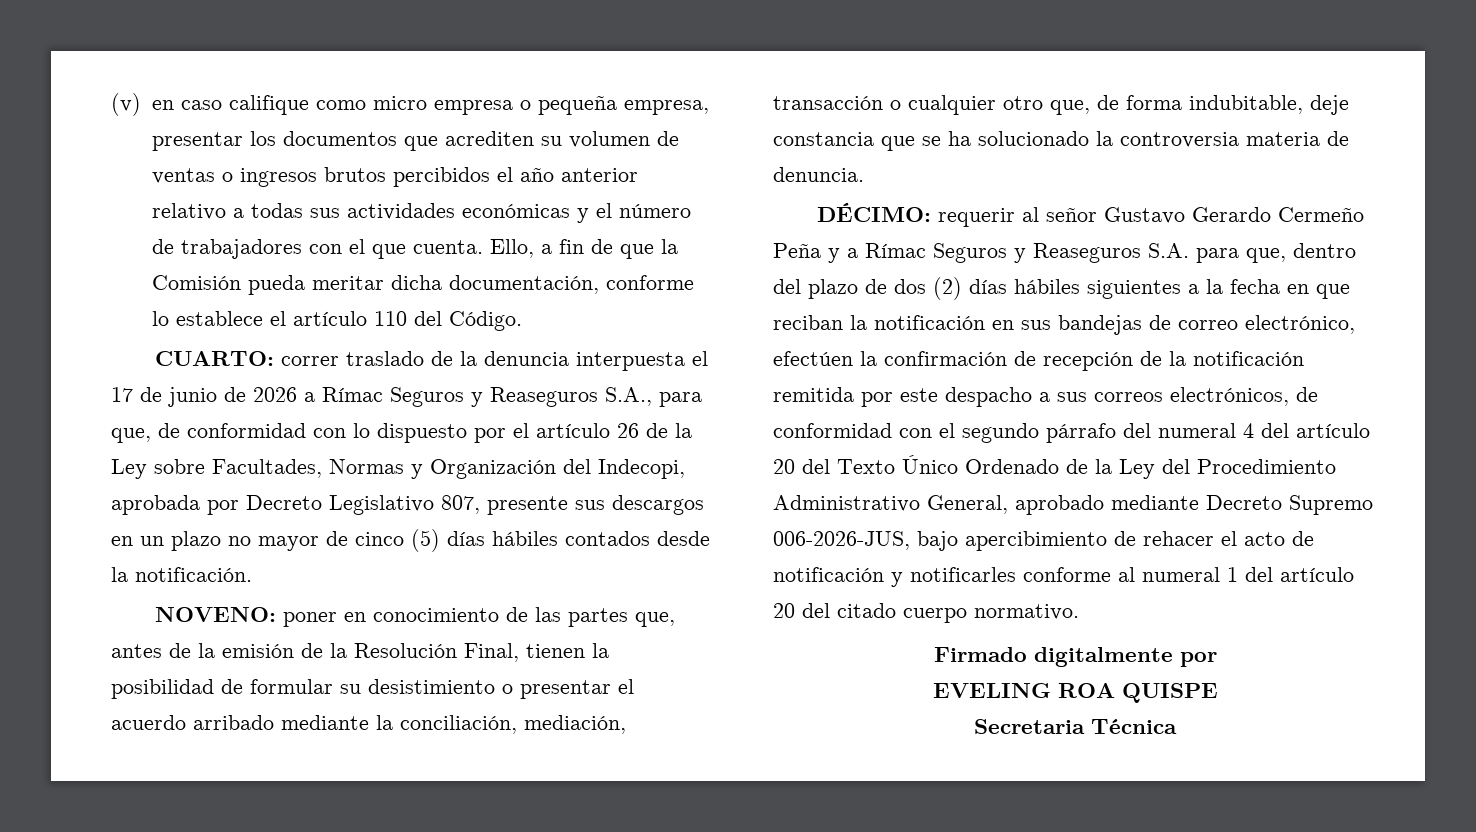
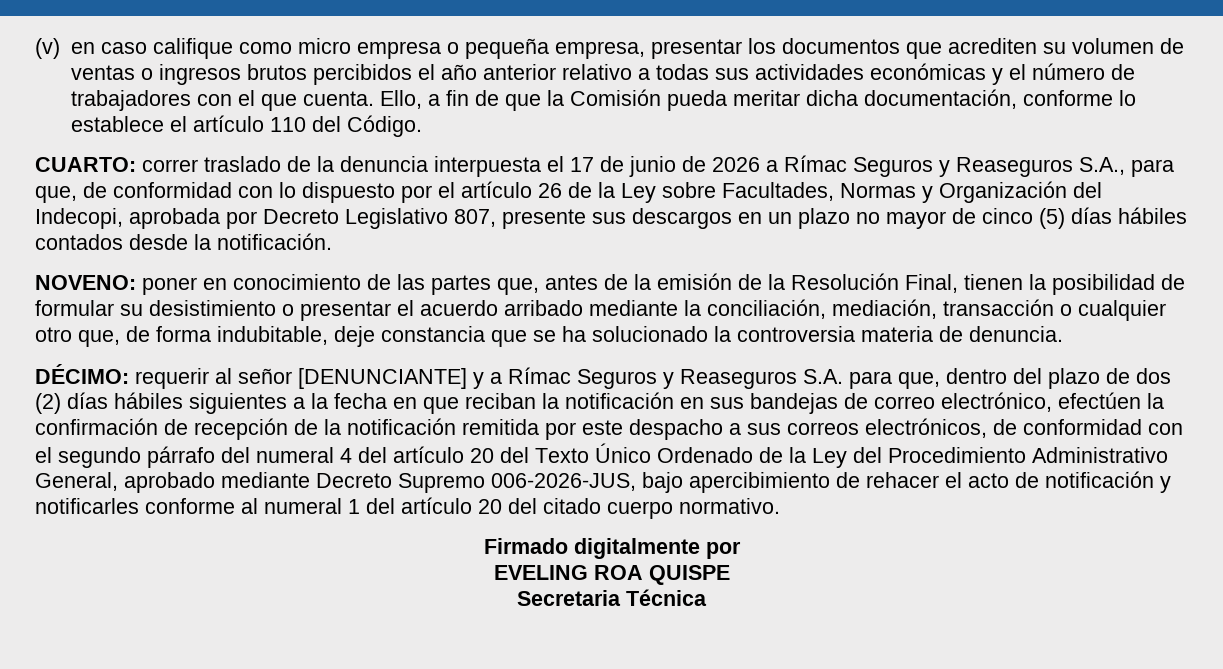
[1104,207,1365,224] [773,243,821,258] Gustavo Gerardo Cermeño Peña -> [298,368,467,389] [DENUNCIANTE]

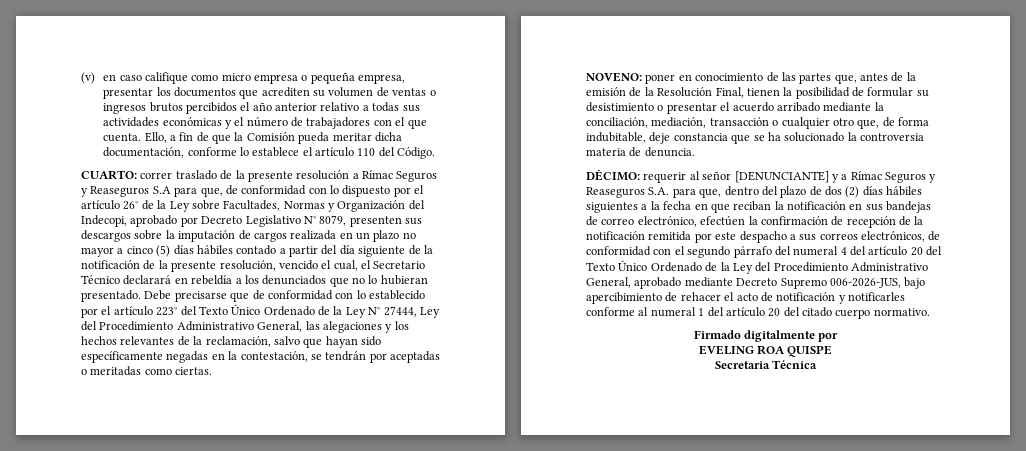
[340,155,1125,177] denuncia interpuesta el 17 de junio de 2026 a Rímac Seguros y Reaseguros S.A., -> [247,170,438,182] [81,186,171,197] presente resolución a Rímac Seguros y Reaseguros S.A
[538,183,562,198] 26 -> [123,201,139,210] 26°
[129,208,220,229] aprobada -> [130,215,178,227] aprobado
[454,208,732,229] 807, presente sus descargos -> [303,215,422,227] [81,230,337,242] N° 8079, presenten sus descargos sobre la imputación de cargos realizada
[952,208,976,224] de -> [117,248,124,254] a
[35,233,332,250] contados desde la notificación. -> [236,245,433,257] [81,260,426,272] [81,275,428,287] [81,290,425,302] [81,304,440,318] [81,321,409,333] [81,336,381,348] [81,351,440,363] [81,366,213,376] contado a partir del día siguiente de la notificación de la presente resolución, vencido el cual, el Secretario Técnico declarará en rebeldía a los denunciados que no lo hubieran presentado. Debe precisarse que de conformidad con lo establecido por el artículo 223° del Texto Único Ordenado de la Ley N° 27444, Ley del Procedimiento Administrativo General, las alegaciones y los hechos relevantes de la reclamación, salvo que hayan sido específicamente negadas en la contestación, se tendrán por aceptadas o meritadas como ciertas.

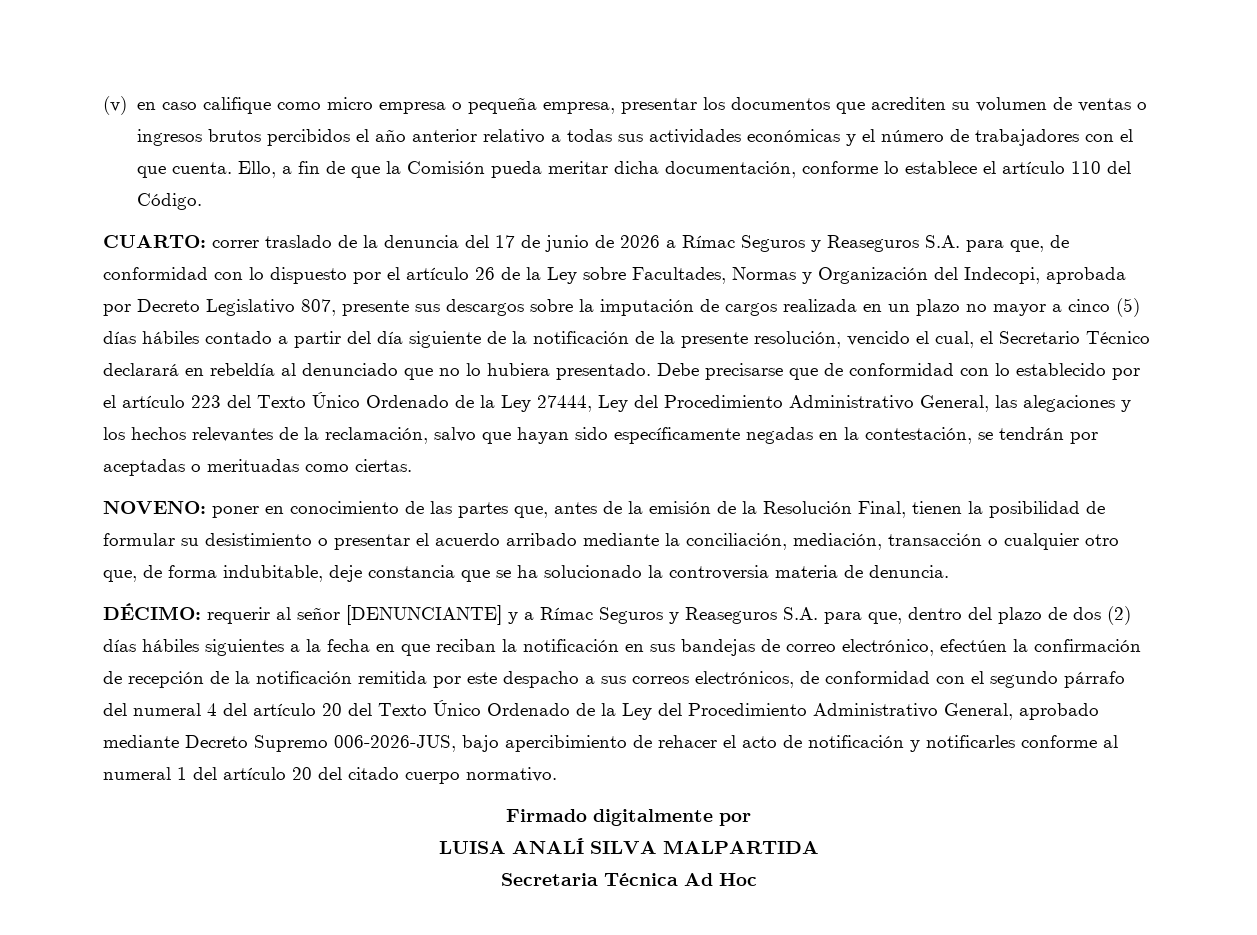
[247,170,438,182] [81,186,171,197] presente resolución a Rímac Seguros y Reaseguros S.A -> [384,235,960,252] denuncia del 17 de junio de 2026 a Rímac Seguros y Reaseguros S.A.
[123,201,139,210] 26° -> [475,267,495,280] 26
[130,215,178,227] aprobado -> [1046,267,1126,284] aprobada
[303,215,402,227] N° 8079, presenten -> [301,299,409,316] 807, presente
[235,275,327,285] a los denunciados -> [281,363,398,376] al denunciado
[380,275,428,285] hubieran -> [487,363,550,376] hubiera
[156,304,381,318] 223° del Texto Único Ordenado de la Ley N° -> [191,392,531,412] 223 del Texto Único Ordenado de la Ley
[90,366,142,376] meritadas -> [207,459,299,472] merituadas
[698,345,833,357] EVELING ROA QUISPE -> [438,838,819,854] LUISA ANALÍ SILVA MALPARTIDA
(818, 364) none -> [683,873,757,886] Ad Hoc

